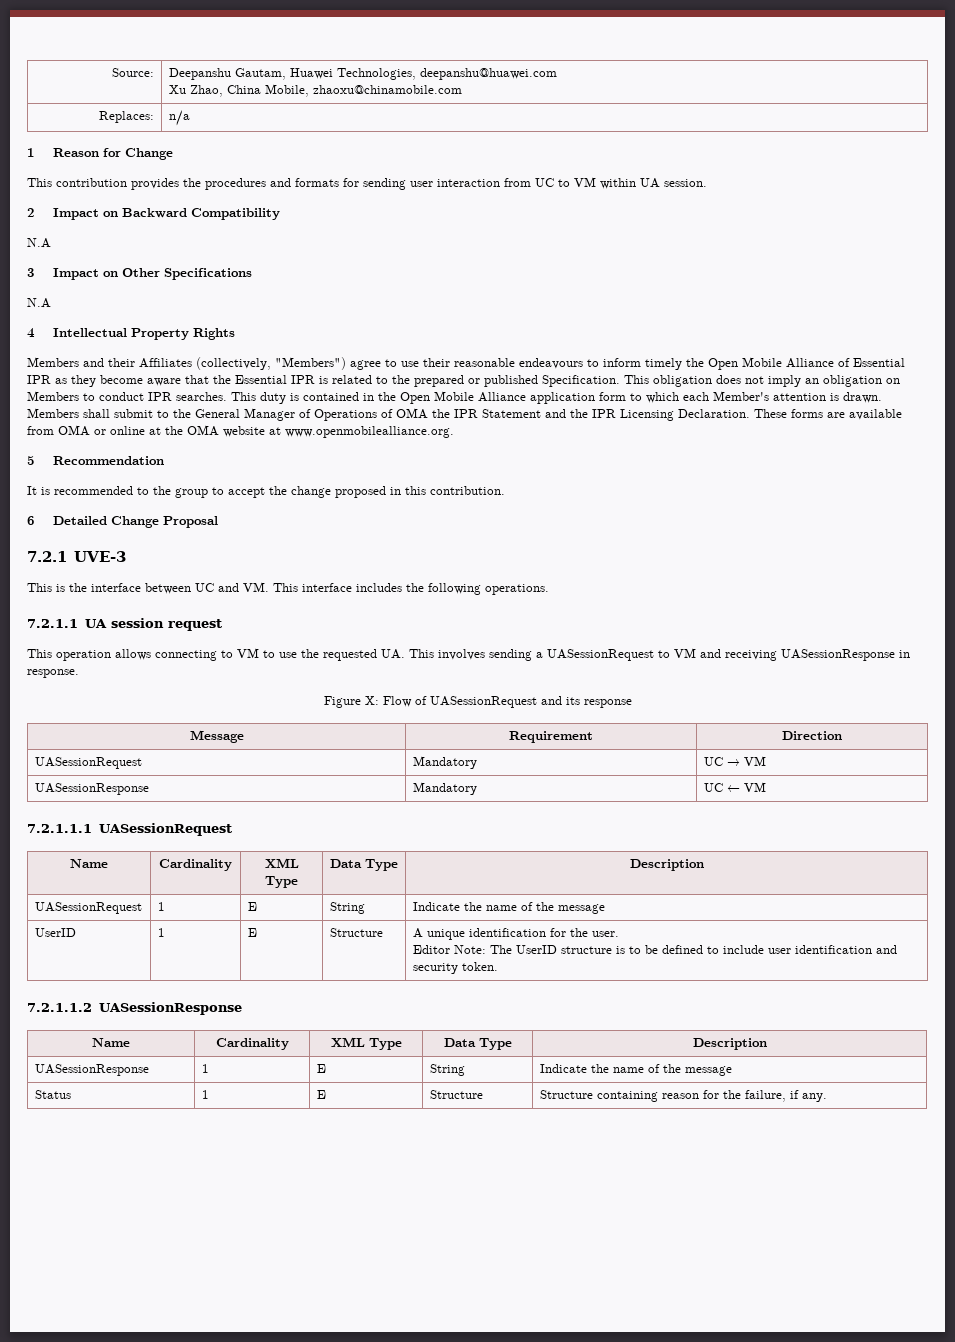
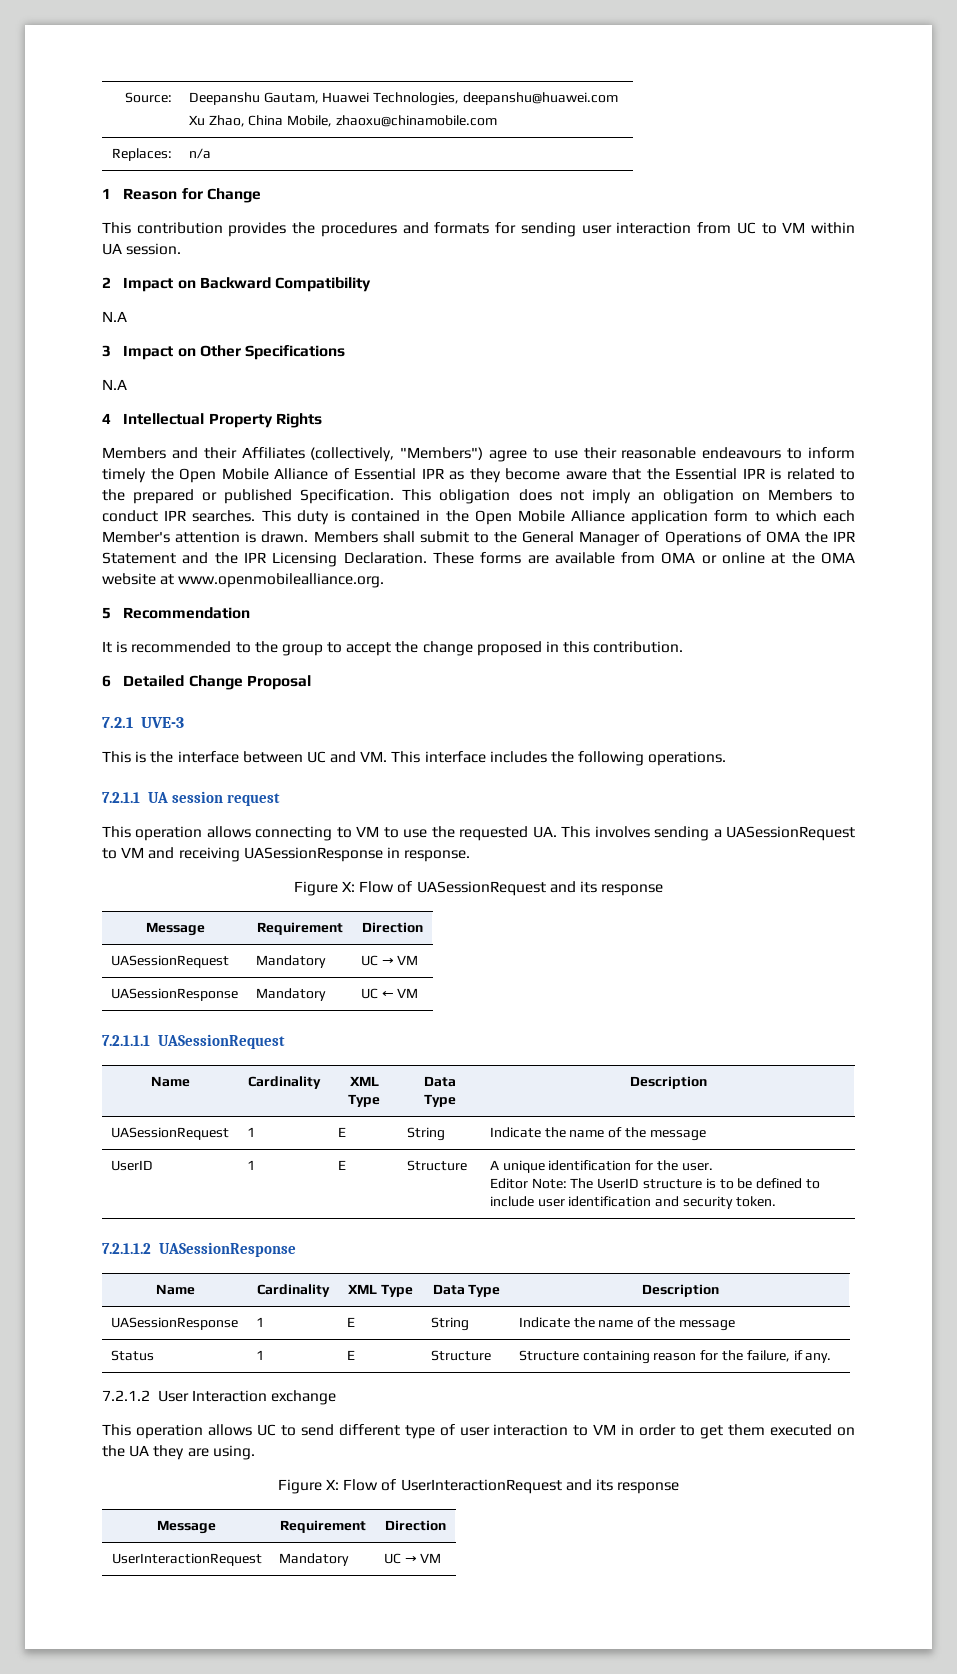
(827, 1097) none -> [102,1390,337,1405] [102,1424,855,1439] [102,1445,255,1460] [277,1479,680,1494] [157,1520,216,1534] [280,1520,366,1533] [385,1520,446,1531] [111,1553,262,1566] [278,1553,349,1566] [383,1553,442,1564] // 7.2.1.2 User Interaction exchange // This operation allows UC to send different type of user interaction to VM in order to get them executed on the UA they are using. // Figure X: Flow of UserInteractionRequest and its response // Message | Requirement | Direction // UserInteractionRequest | Mandatory | UC → VM

